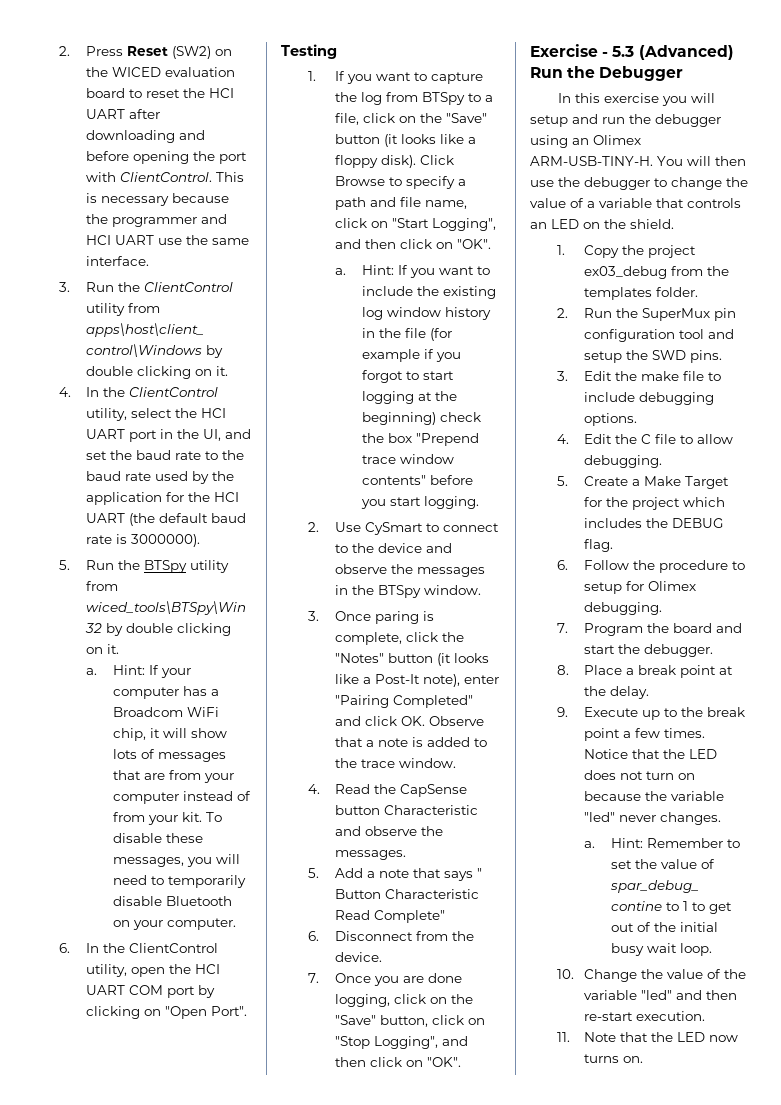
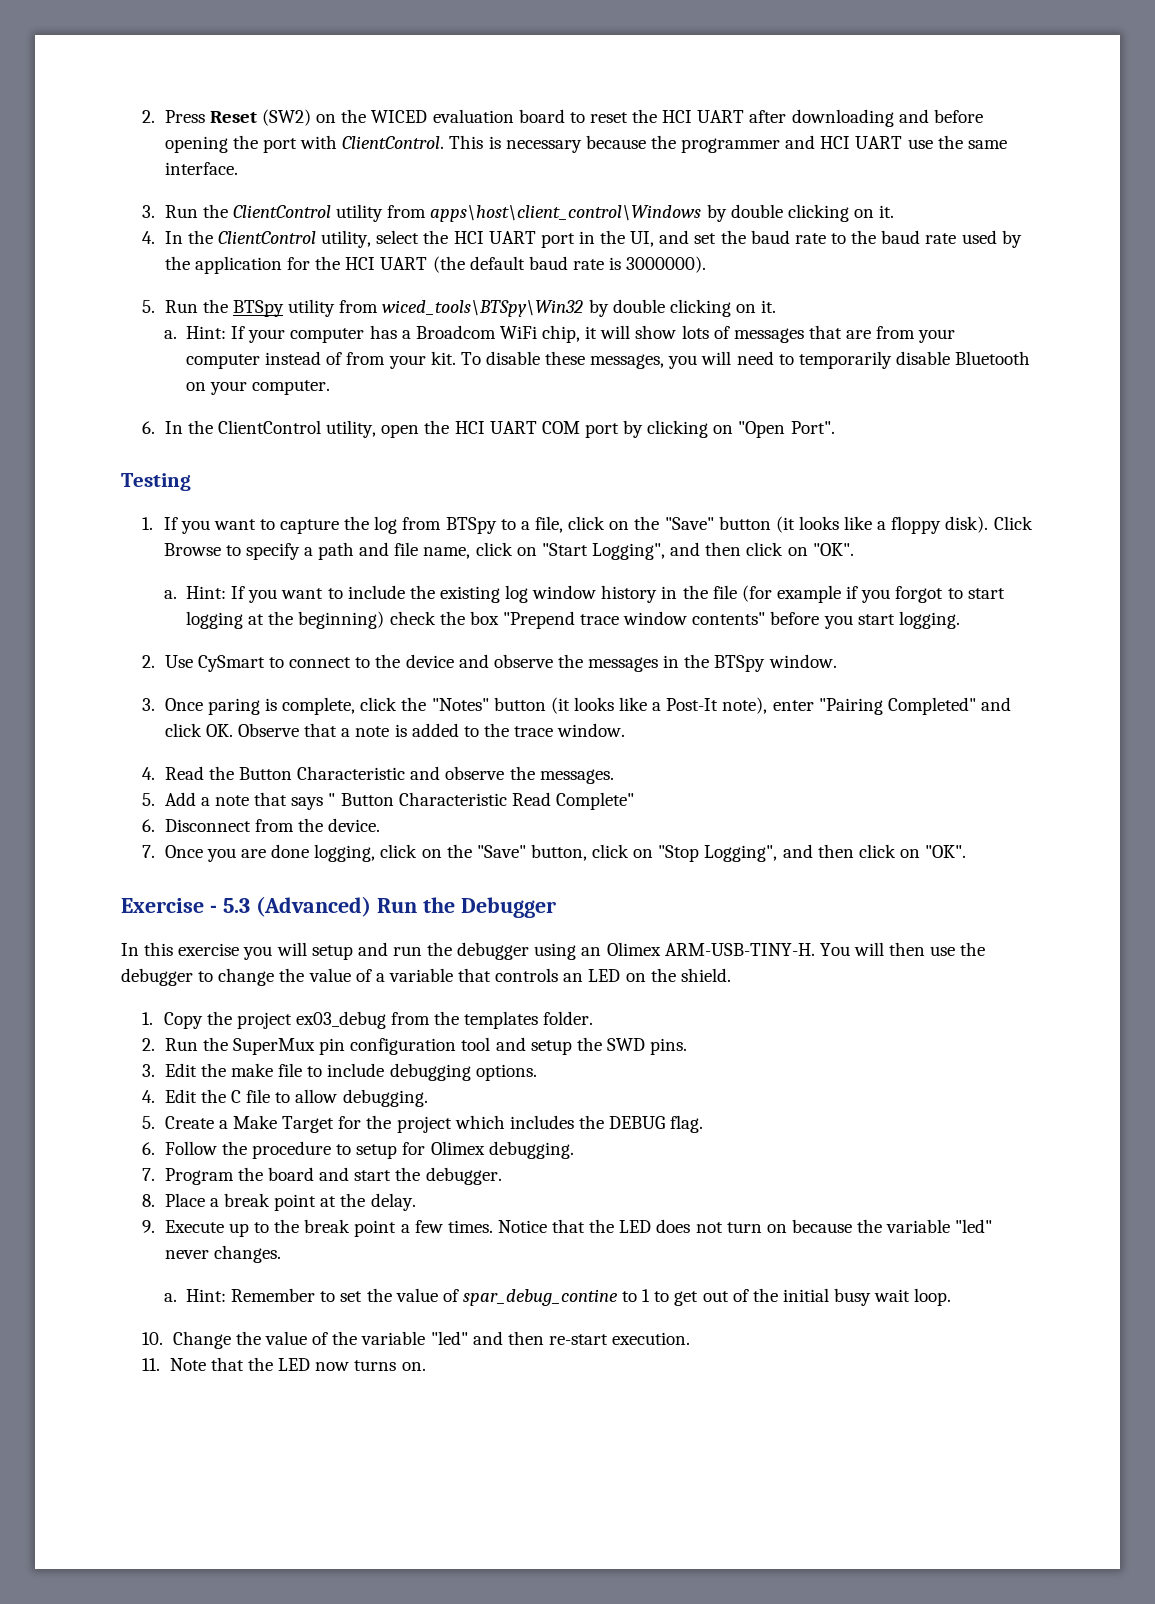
[399,784,467,797] [334,805,380,815] CapSense button -> [239,767,293,780] Button

